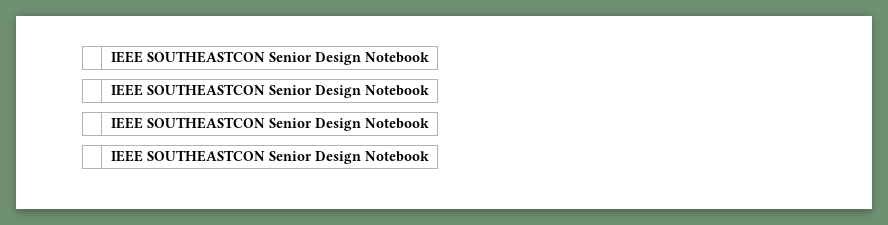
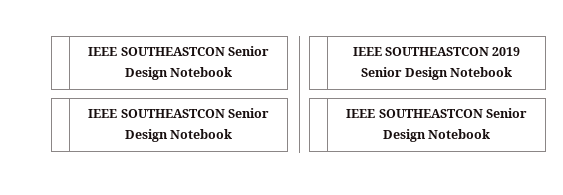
(265, 123) none -> [492,47,521,56] 2019

